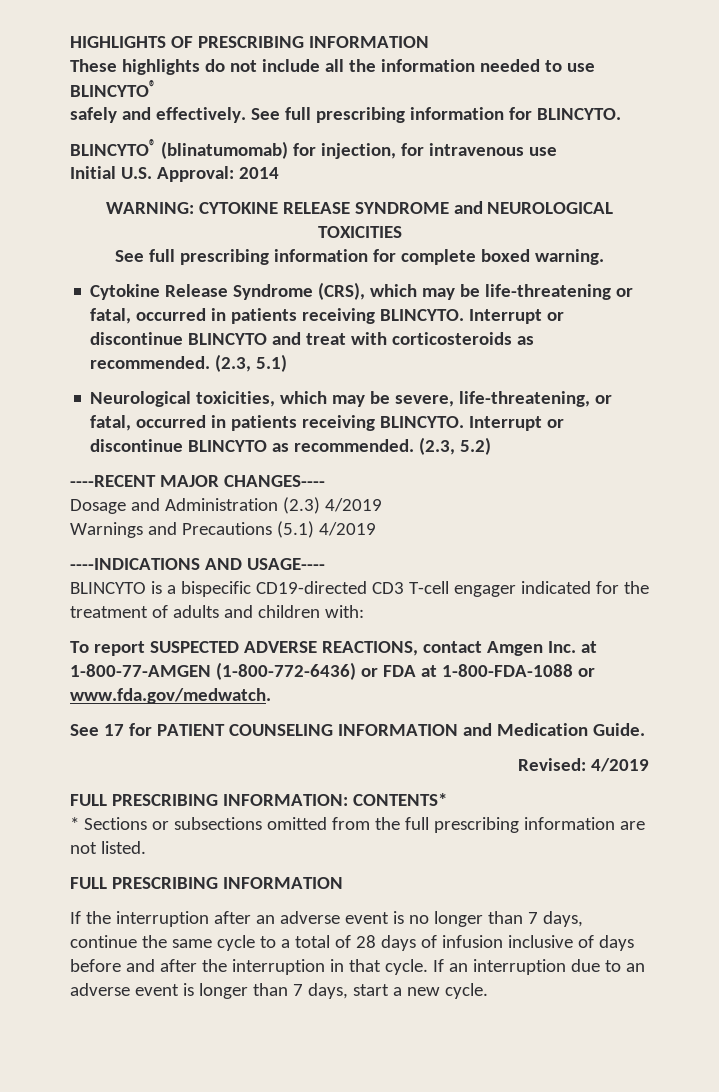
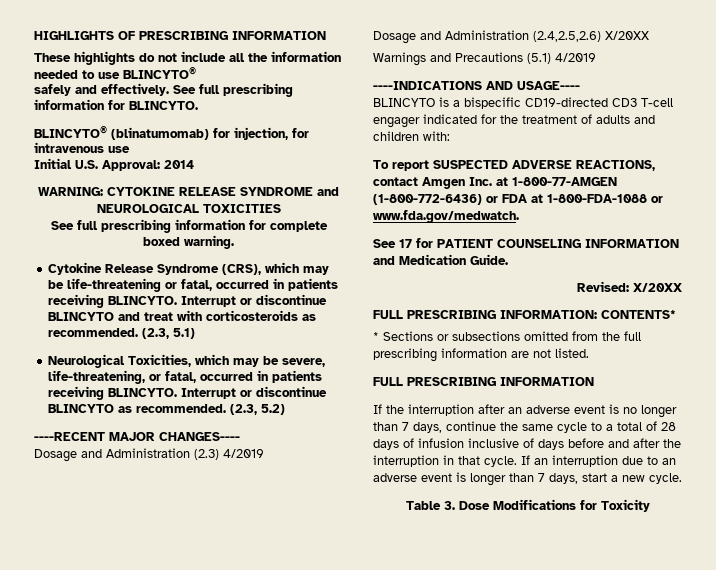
[196,391,276,407] toxicities, -> [128,354,192,367] Toxicities,
(382, 505) none -> [373,30,649,44] // Dosage and Administration (2.4,2.5,2.6) X/20XX
[591,758,649,772] 4/2019 -> [633,283,682,292] X/20XX
(488, 991) none -> [405,499,650,512] // Table 3. Dose Modifications for Toxicity

